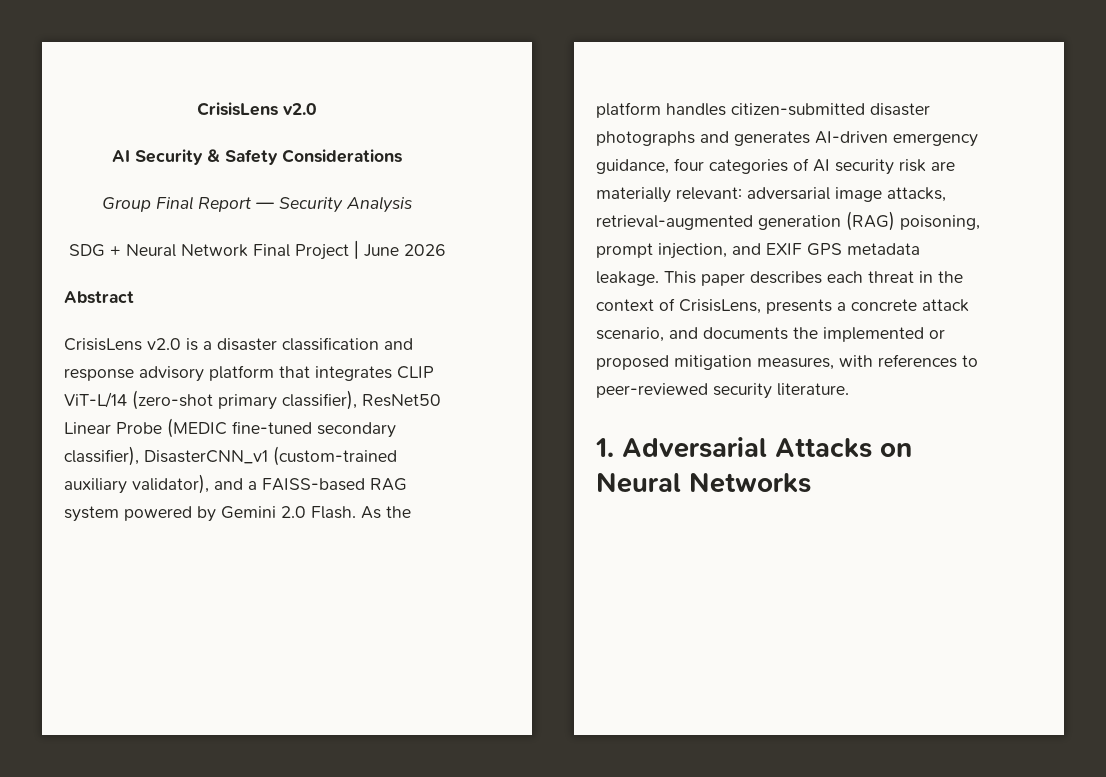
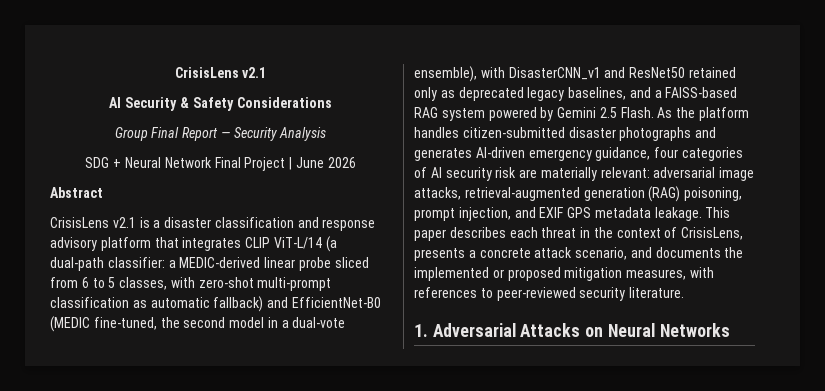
[197,102,317,116] CrisisLens v2.0 -> [174,67,267,78] CrisisLens v2.1
[147,338,181,350] v2.0 -> [112,217,136,228] v2.1
[132,390,441,410] [64,418,396,438] [64,446,397,466] [64,474,209,494] (zero-shot primary classifier), ResNet50 Linear Probe (MEDIC fine-tuned secondary classifier), DisasterCNN_v1 (custom-trained auxiliary validator), -> [325,236,337,252] [50,257,369,271] [50,277,332,291] [50,296,381,312] [50,316,346,332] [414,66,736,82] [414,87,627,101] (a dual-path classifier: a MEDIC-derived linear probe sliced from 6 to 5 classes, with zero-shot multi-prompt classification as automatic fallback) and EfficientNet-B0 (MEDIC fine-tuned, the second model in a dual-vote ensemble), with DisasterCNN_v1 and ResNet50 retained only as deprecated legacy baselines,
[281,506,306,518] 2.0 -> [599,107,617,118] 2.5

